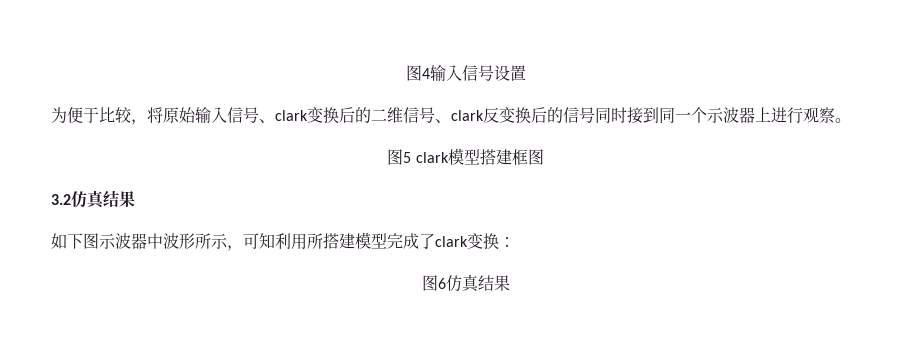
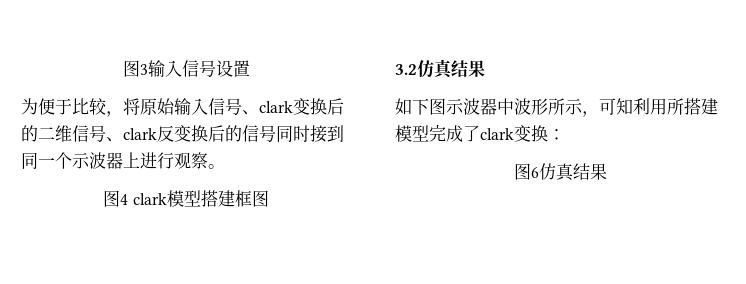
[405,65,430,81] 图4 -> [122,60,148,77] 图3
[403,152,412,163] 5 -> [120,194,129,205] 4

